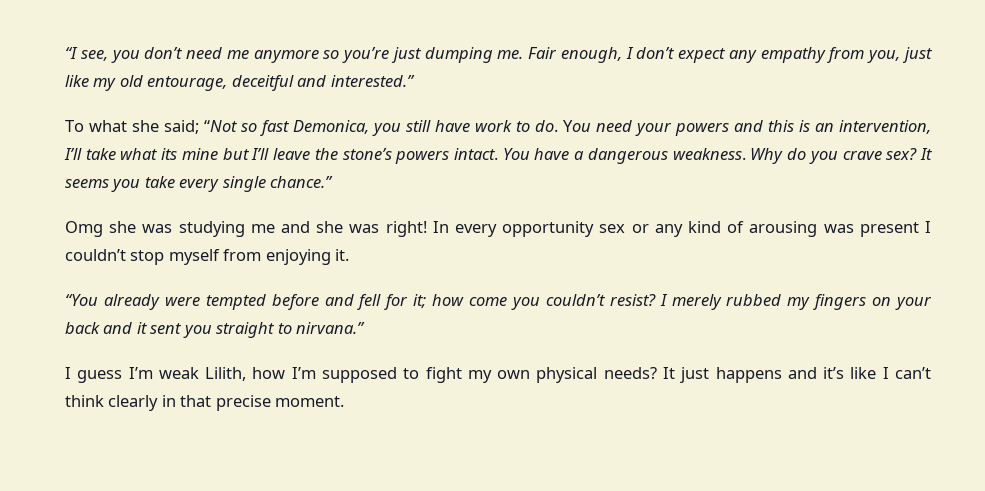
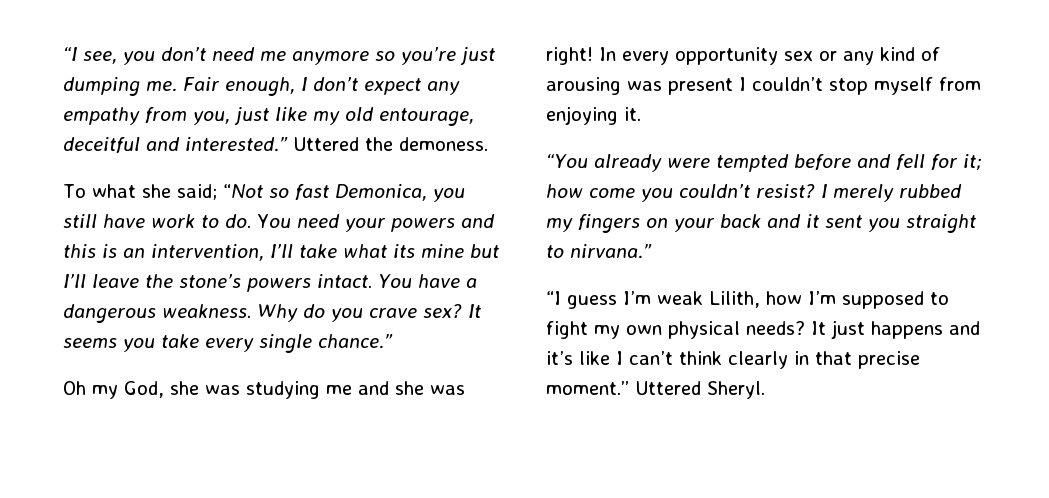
(415, 81) none -> [292,137,488,151] Uttered the demoness.
[65,221,103,237] Omg -> [63,381,164,399] Oh my God,
[65,367,71,379] I -> [546,291,561,305] “I
[275,396,345,407] moment. -> [546,381,765,399] moment.” Uttered Sheryl.

